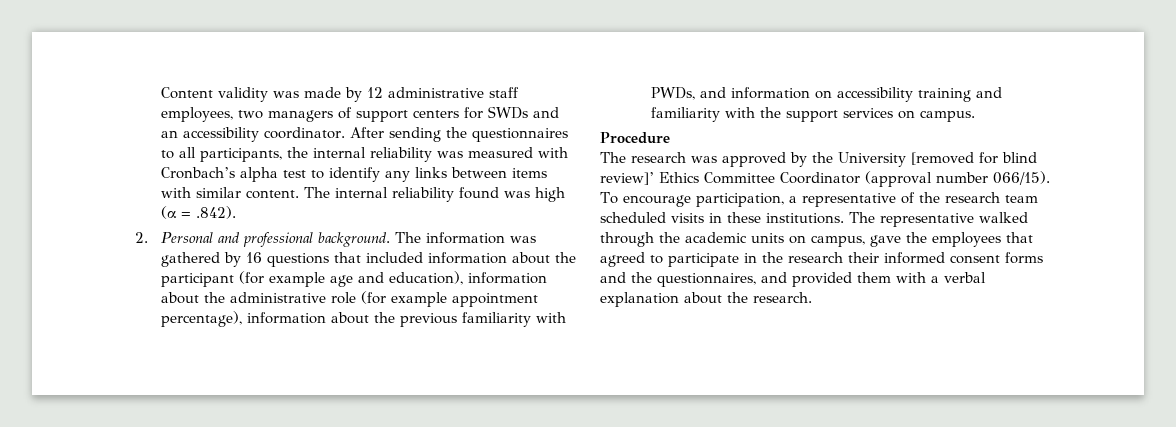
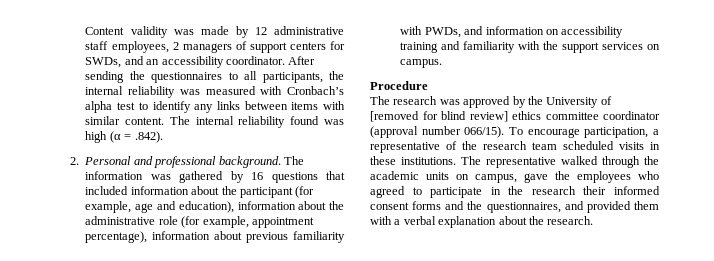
[237,110,263,119] two -> [172,42,179,50] 2
[487,106,528,119] SWDs -> [85,57,122,68] SWDs,
[268,272,325,287] example -> [85,201,132,213] example,
[390,292,447,307] example -> [202,216,249,228] example,
[373,312,395,323] the -> (243, 235) none
(906, 159) none -> [600,96,612,105] of
[600,172,860,185] review]’ Ethics Committee Coordinator -> [469,111,660,122] review] ethics committee coordinator
[1006,232,1033,243] that -> [638,171,659,180] who

